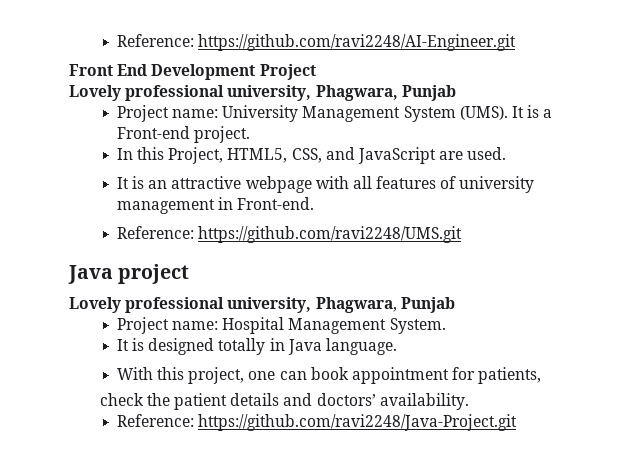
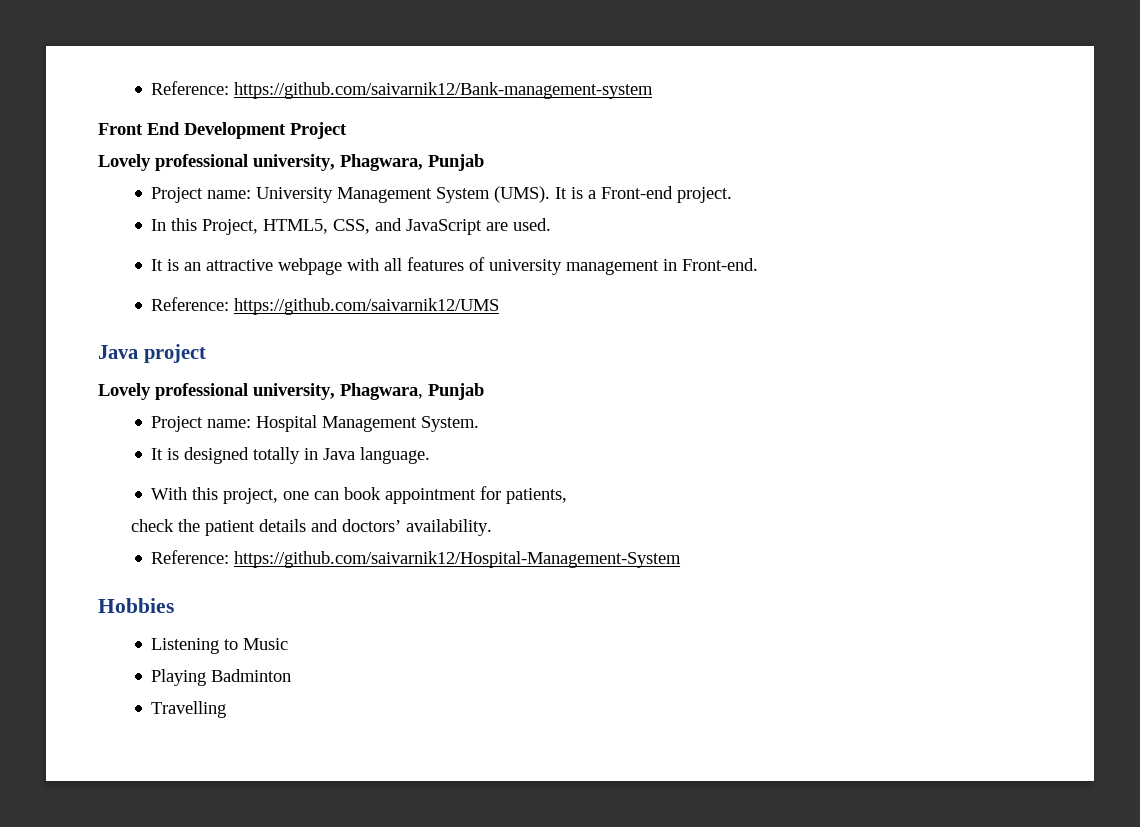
[116,34,516,51] Reference: https://github.com/ravi2248/AI-Engineer.git -> [151,81,654,99] Reference: https://github.com/saivarnik12/Bank-management-system
[197,226,462,243] https://github.com/ravi2248/UMS.git -> [234,298,500,315] https://github.com/saivarnik12/UMS
[197,414,517,431] https://github.com/ravi2248/Java-Project.git -> [234,551,682,568] [98,598,174,613] [151,638,289,654] [151,669,292,686] [151,701,227,718] https://github.com/saivarnik12/Hospital-Management-System // Hobbies // Listening to Music // Playing Badminton // Travelling

